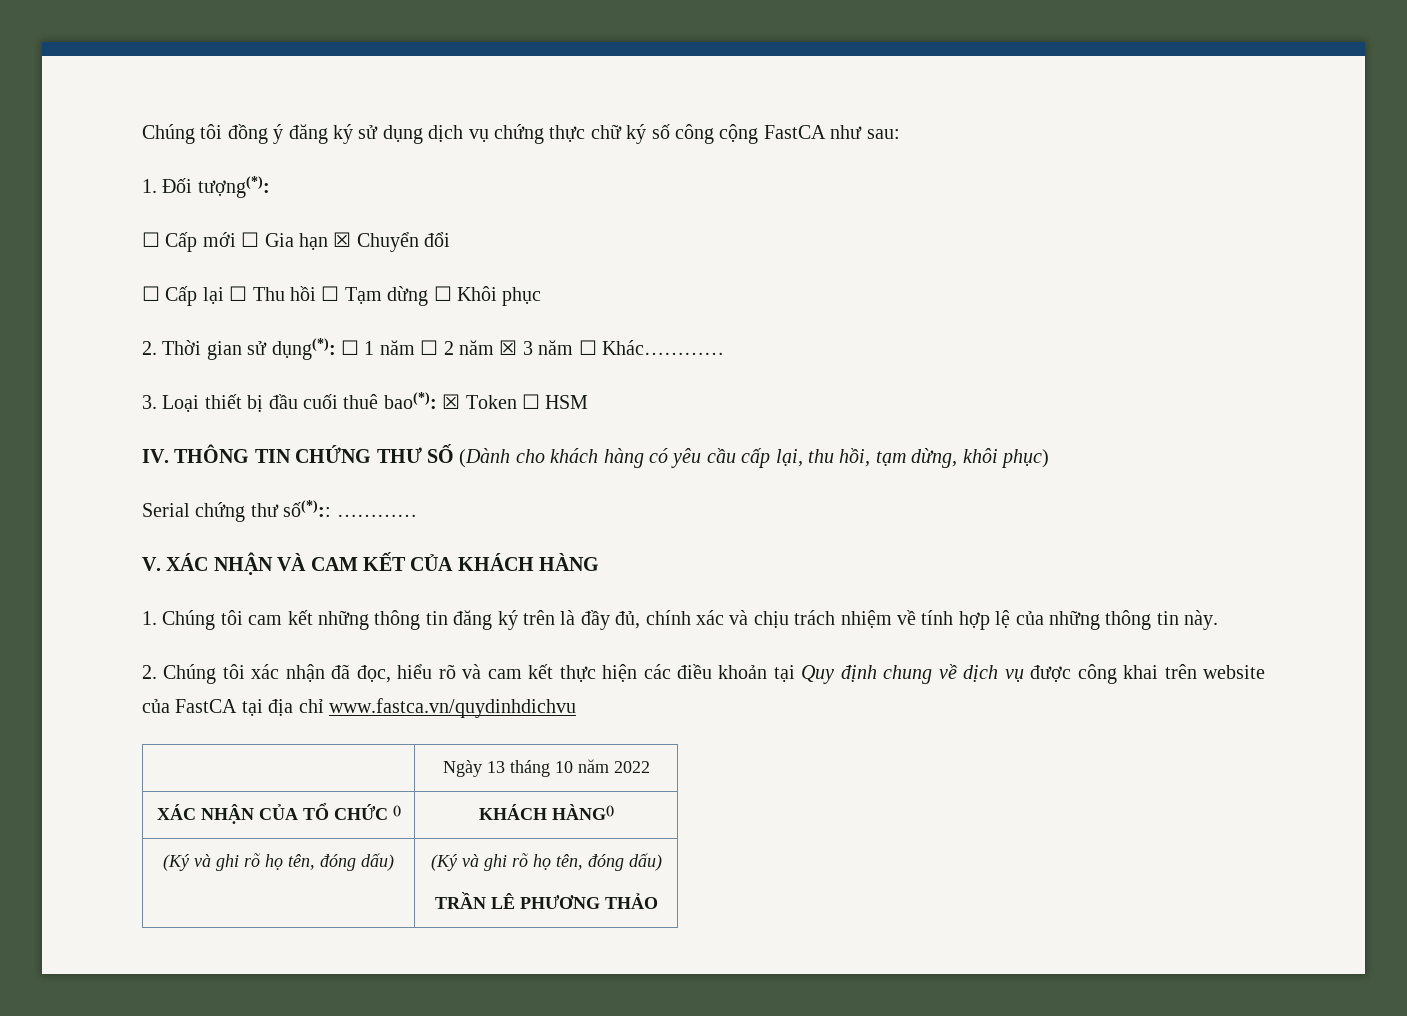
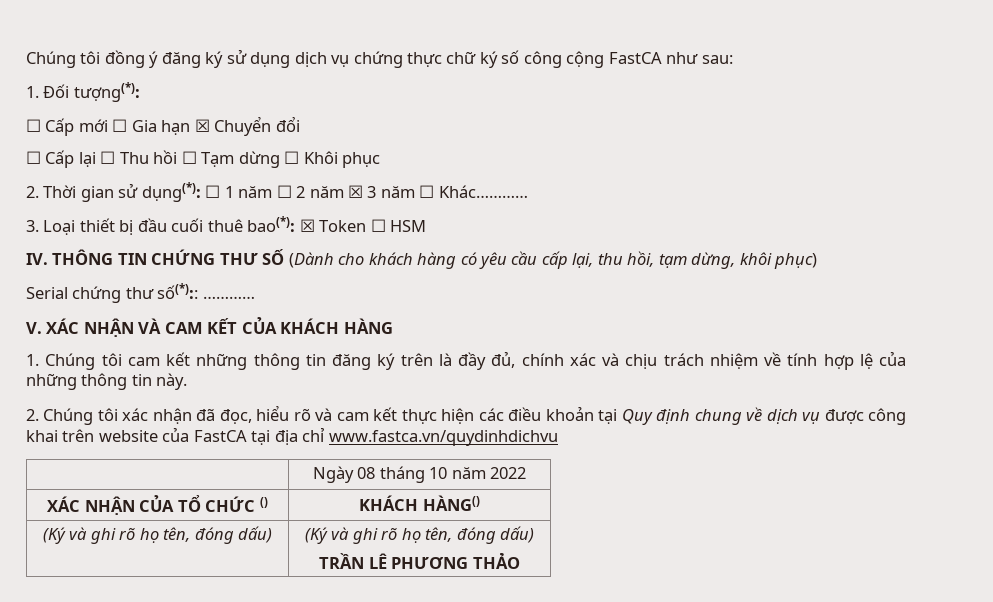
[486,761,505,773] 13 -> [357,467,376,479] 08

